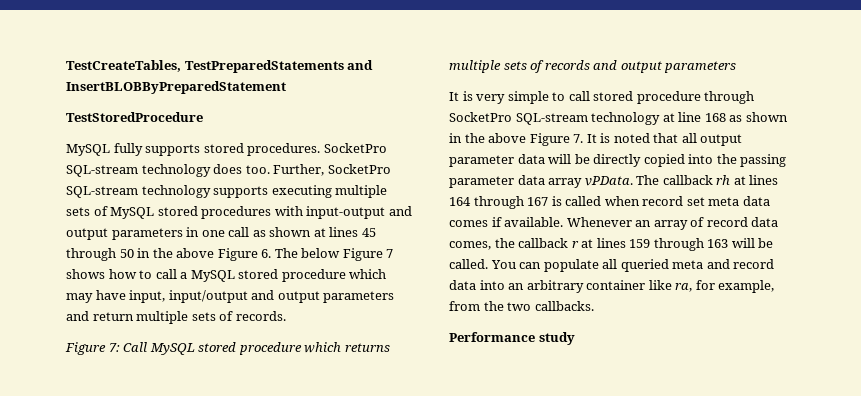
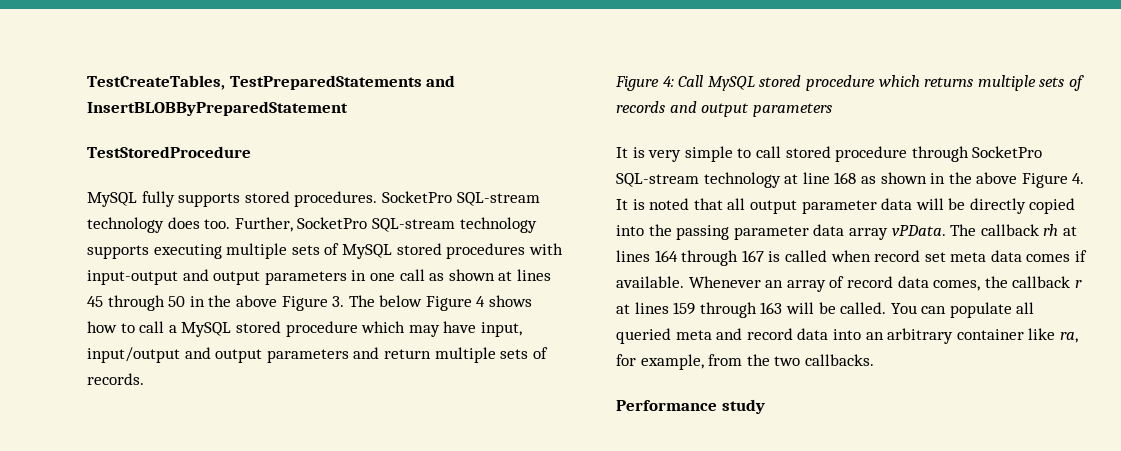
[261,249,272,258] 6. -> [332,296,345,307] 3.
[386,249,394,258] 7 -> [476,296,486,307] 4
[108,343,120,352] 7: -> [662,76,674,87] 4:
[573,134,584,143] 7. -> [1072,173,1085,184] 4.

